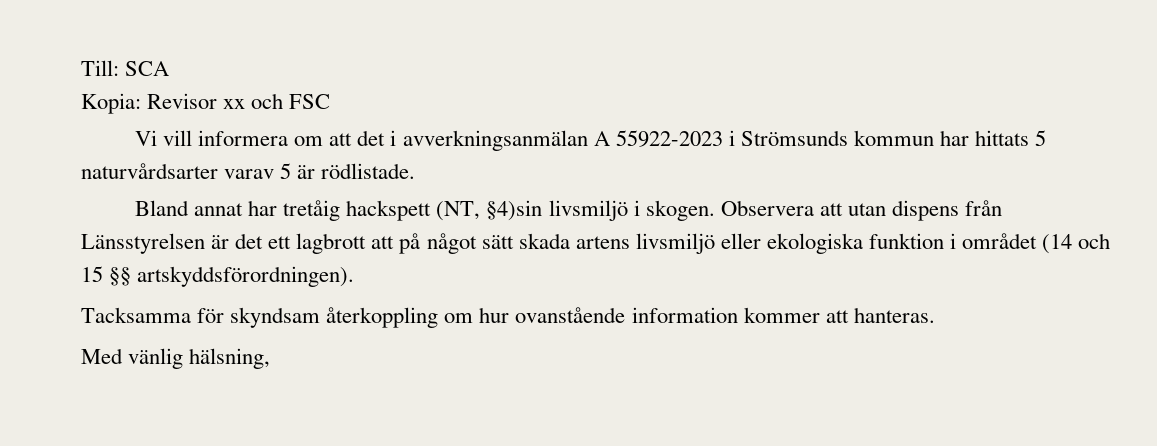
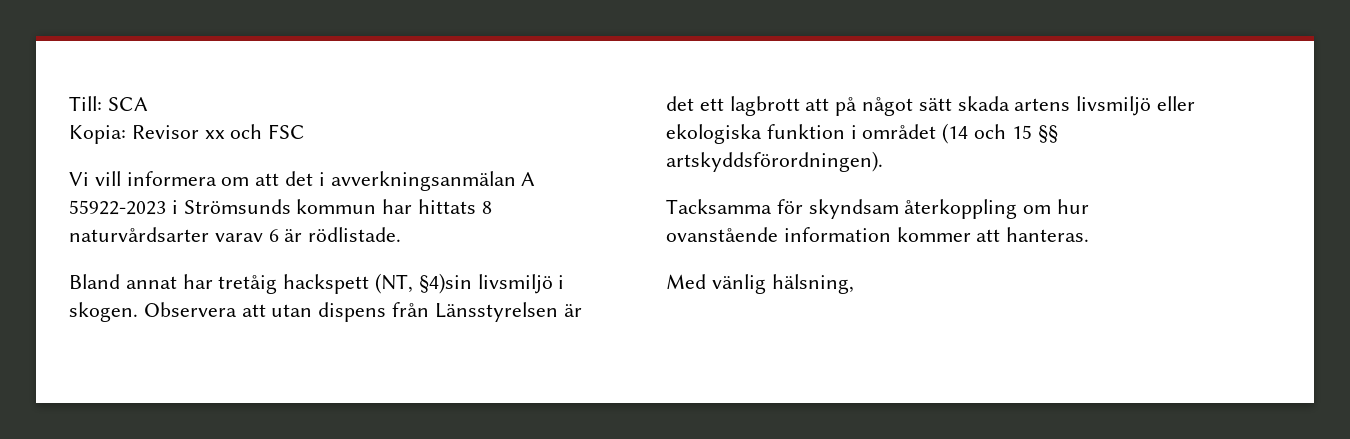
[1035,130,1047,146] 5 -> [481,201,492,214] 8
[280,163,292,179] 5 -> [268,229,279,242] 6

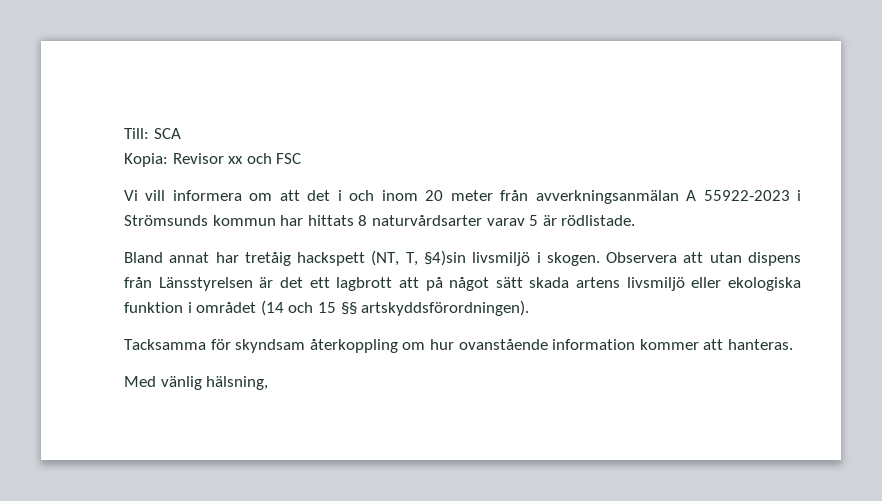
(325, 179) none -> [349,190,529,201] och inom 20 meter från
[268,229,279,242] 6 -> [529,215,539,226] 5
(414, 283) none -> [405,252,418,266] T,

